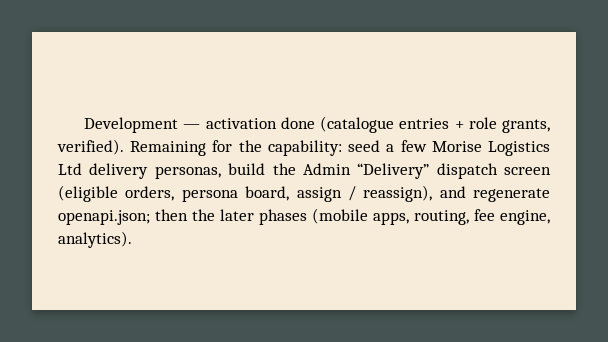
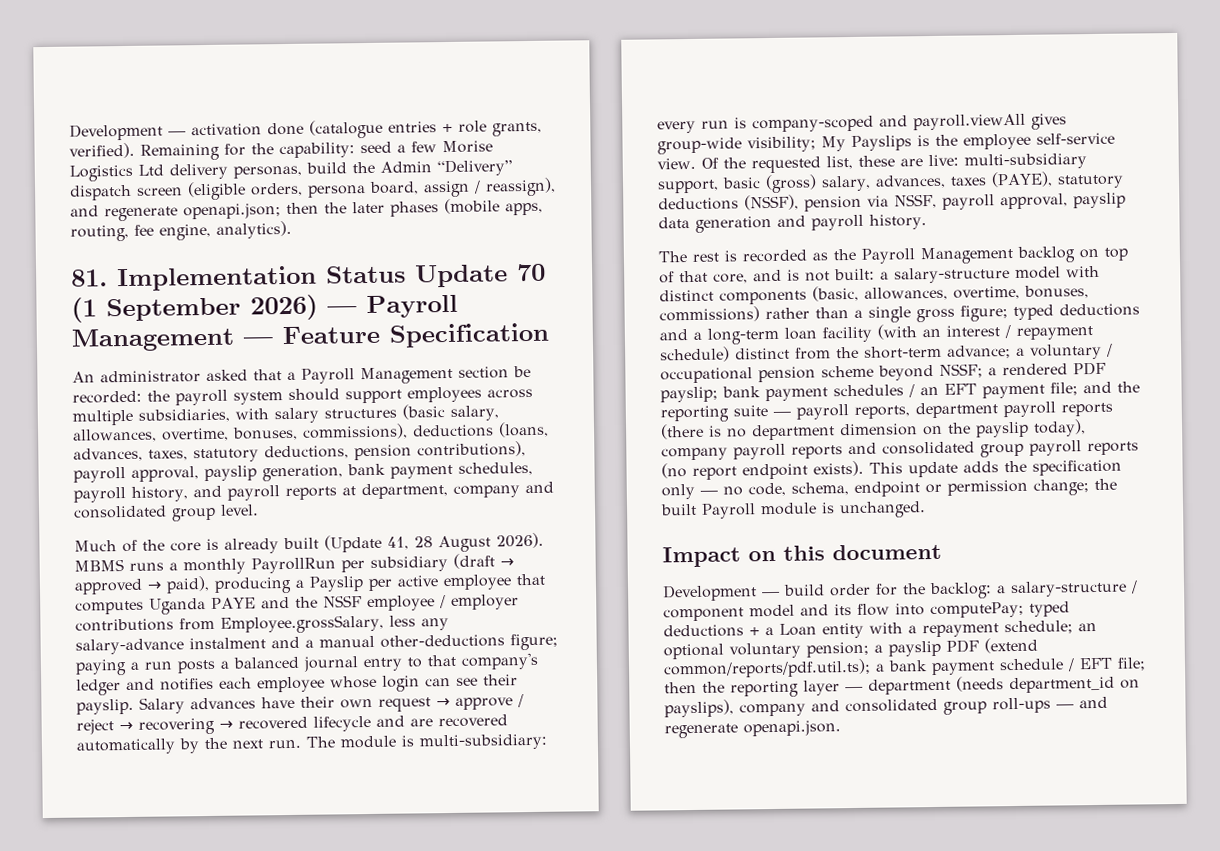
(132, 239) none -> [71,263,546,292] [71,294,458,323] [71,322,550,352] [72,365,531,385] [72,386,533,406] [72,404,499,426] [73,421,549,443] [73,441,526,463] [73,461,533,483] [73,481,554,503] [73,504,259,522] [74,532,544,554] [74,553,514,575] [74,573,545,595] [75,594,519,615] [75,614,449,634] [75,633,558,655] [75,652,539,676] [76,674,518,696] [76,694,524,715] [76,714,508,735] [76,733,548,755] [657,113,1067,134] [657,132,1115,155] [657,153,1087,174] [657,171,1124,194] [658,192,1126,212] [658,214,927,233] [658,246,1128,265] [659,265,1100,284] [659,285,1089,305] [659,303,1140,323] [659,324,1093,345] [660,343,1113,363] [660,361,1106,384] [660,381,1140,403] [660,401,1113,423] [660,419,1086,441] [661,440,1139,461] [661,459,1122,480] [661,478,1117,500] [660,501,926,519] [662,543,942,568] [662,580,1138,602] [663,601,1070,622] [663,620,1097,639] [663,637,1038,660] [663,657,1146,679] [664,676,1140,698] [664,696,1108,718] [664,720,841,739] // 81. Implementation Status Update 70 (1 September 2026) — Payroll Management — Feature Specification // An administrator asked that a Payroll Management section be recorded: the payroll system should support employees across multiple subsidiaries, with salary structures (basic salary, allowances, overtime, bonuses, commissions), deductions (loans, advances, taxes, statutory deductions, pension contributions), payroll approval, payslip generation, bank payment schedules, payroll history, and payroll reports at department, company and consolidated group level. // Much of the core is already built (Update 41, 28 August 2026). MBMS runs a monthly PayrollRun per subsidiary (draft → approved → paid), producing a Payslip per active employee that computes Uganda PAYE and the NSSF employee / employer contributions from Employee.grossSalary, less any salary-advance instalment and a manual other-deductions figure; paying a run posts a balanced journal entry to that company's ledger and notifies each employee whose login can see their payslip. Salary advances have their own request → approve / reject → recovering → recovered lifecycle and are recovered automatically by the next run. The module is multi-subsidiary: every run is company-scoped and payroll.viewAll gives group-wide visibility; My Payslips is the employee self-service view. Of the requested list, these are live: multi-subsidiary support, basic (gross) salary, advances, taxes (PAYE), statutory deductions (NSSF), pension via NSSF, payroll approval, payslip data generation and payroll history. // The rest is recorded as the Payroll Management backlog on top of that core, and is not built: a salary-structure model with distinct components (basic, allowances, overtime, bonuses, commissions) rather than a single gross figure; typed deductions and a long-term loan facility (with an interest / repayment schedule) distinct from the short-term advance; a voluntary / occupational pension scheme beyond NSSF; a rendered PDF payslip; bank payment schedules / an EFT payment file; and the reporting suite — payroll reports, department payroll reports (there is no department dimension on the payslip today), company payroll reports and consolidated group payroll reports (no report endpoint exists). This update adds the specification only — no code, schema, endpoint or permission change; the built Payroll module is unchanged. // Impact on this document // Development — build order for the backlog: a salary-structure / component model and its flow into computePay; typed deductions + a Loan entity with a repayment schedule; an optional voluntary pension; a payslip PDF (extend common/reports/pdf.util.ts); a bank payment schedule / EFT file; then the reporting layer — department (needs department_id on payslips), company and consolidated group roll-ups — and regenerate openapi.json.

